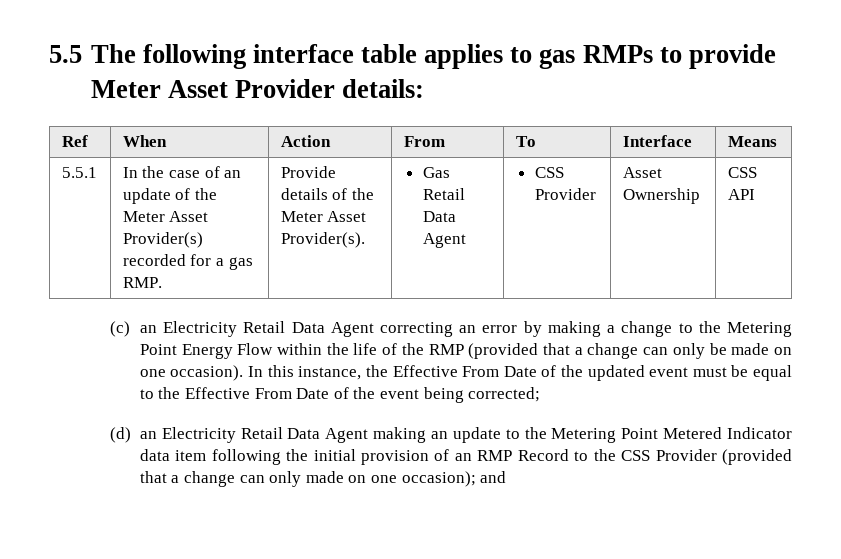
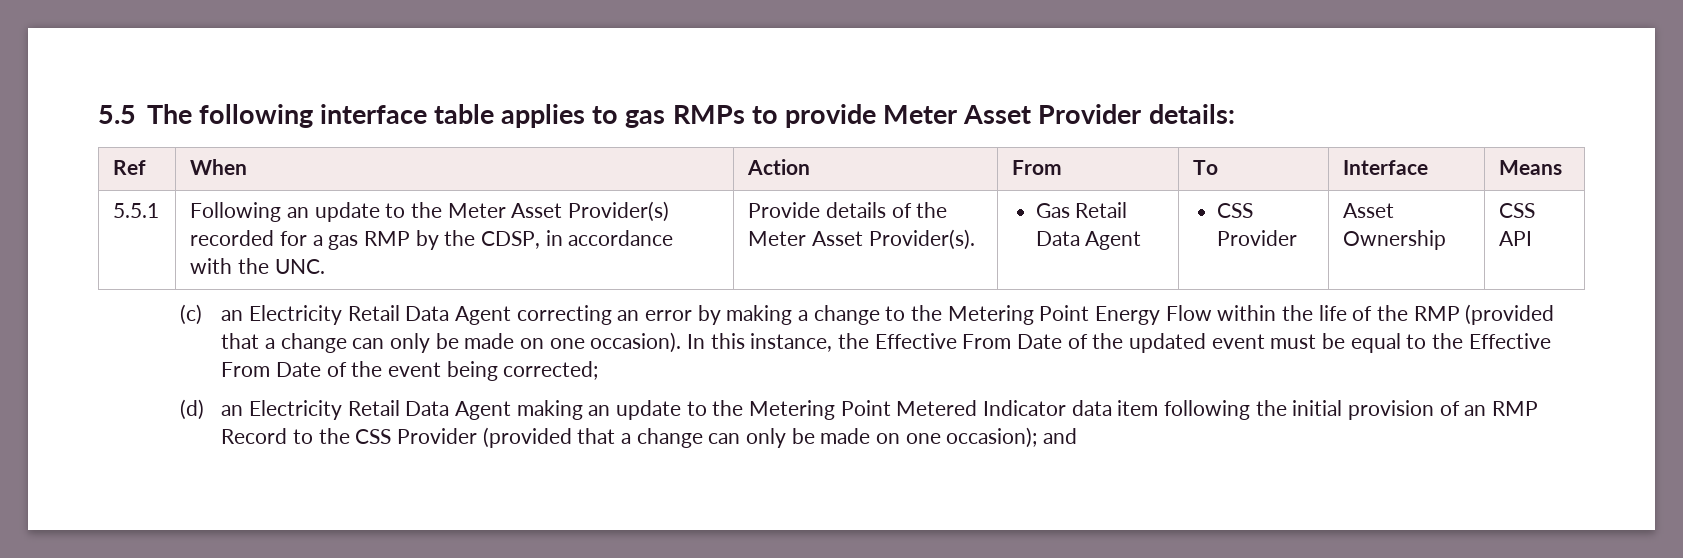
[122,166,242,178] [122,188,191,204] In the case of an update of -> [190,202,406,222] Following an update to
[122,277,162,288] RMP. -> [364,230,674,250] [190,258,325,274] RMP by the CDSP, in accordance with the UNC.
(302, 479) none -> [791,428,815,444] be

